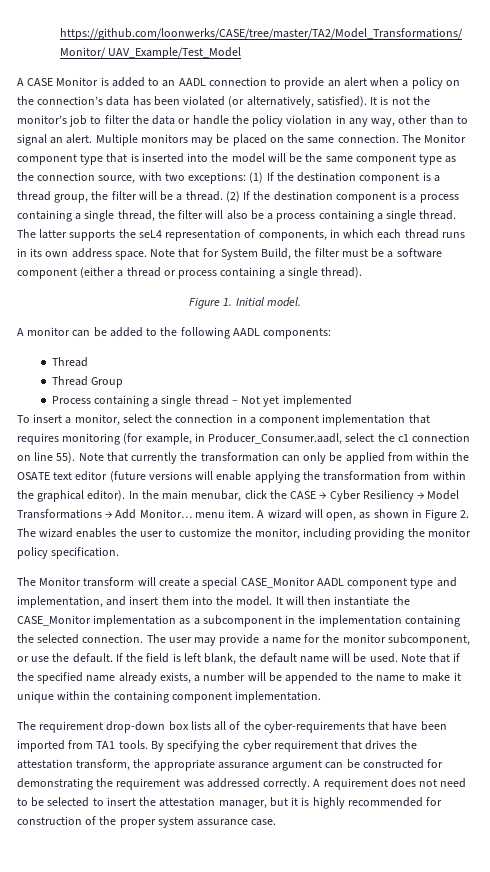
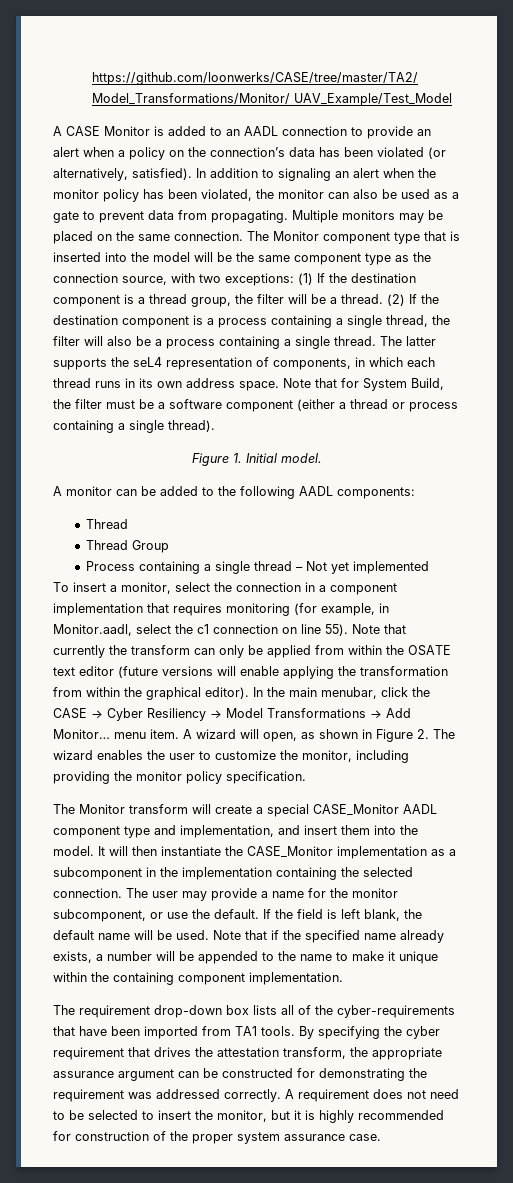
[370,96,430,105] [17,115,468,127] [17,134,93,146] It is not the monitor’s job to filter the data or handle the policy violation in any way, other than to signal an alert. -> [196,168,436,181] [53,189,459,202] [53,210,288,223] In addition to signaling an alert when the monitor policy has been violated, the monitor can also be used as a gate to prevent data from propagating.
[208,433,343,445] Producer_Consumer.aadl, -> [53,624,132,636] Monitor.aadl,
[200,452,279,462] transformation -> [131,645,190,655] transform
[159,797,267,809] attestation manager, -> [217,1110,267,1122] monitor,

